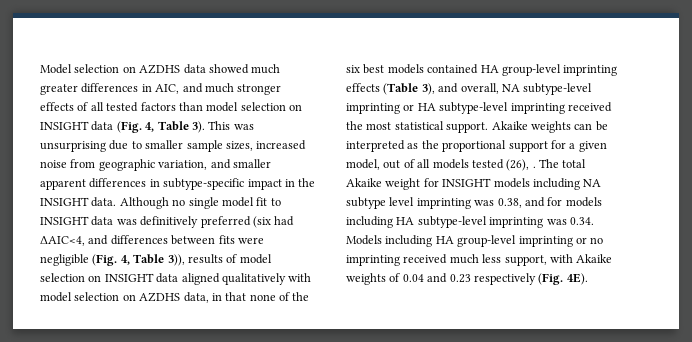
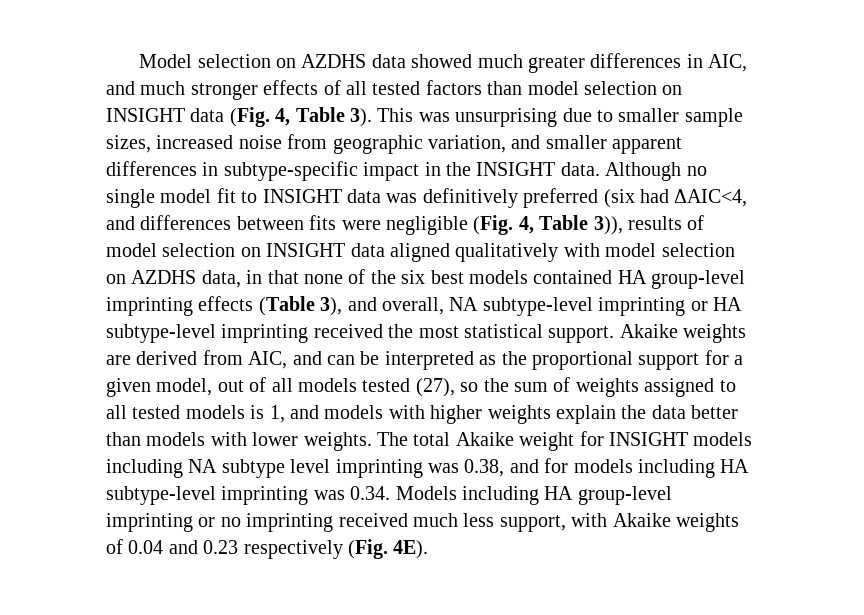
(571, 127) none -> [106,350,322,369] are derived from AIC, and
[506,159,536,171] (26), . -> [415,377,736,397] [106,405,739,424] [106,432,372,451] (27), so the sum of weights assigned to all tested models is 1, and models with higher weights explain the data better than models with lower weights.

